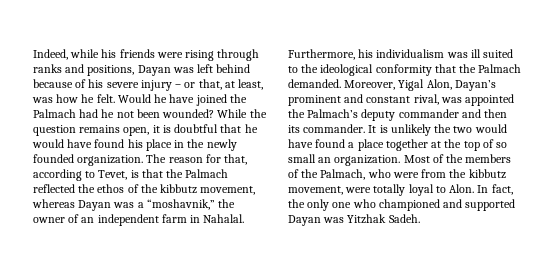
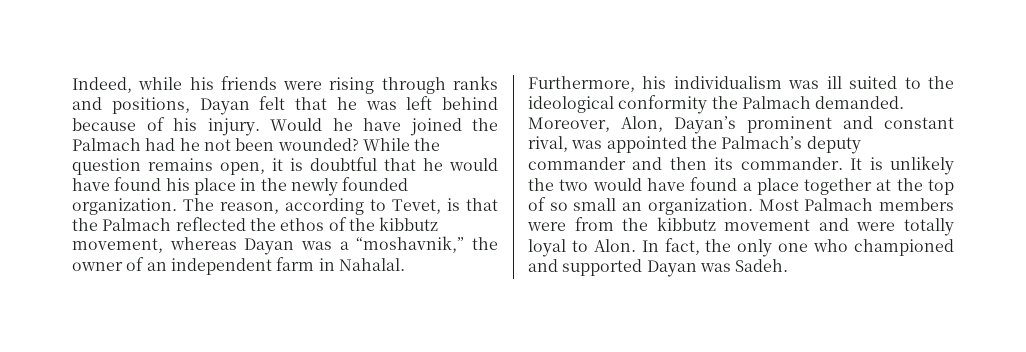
(171, 70) none -> [259,96,357,110] felt that he
[106,79,264,91] [32,94,115,103] severe injury – or that, at least, was how he felt. -> [207,118,260,136] injury.
[168,154,248,165] reason for that, -> [220,202,279,214] reason,
[434,64,456,73] that -> (708, 104) none
[398,79,425,91] Yigal -> (610, 124) none
[432,154,512,163] [288,169,391,180] of the members of the Palmach, who -> [804,198,954,211] Palmach members
[288,186,343,195] movement, -> [724,218,849,231] movement and
[347,214,387,224] Yitzhak -> (731, 267) none

